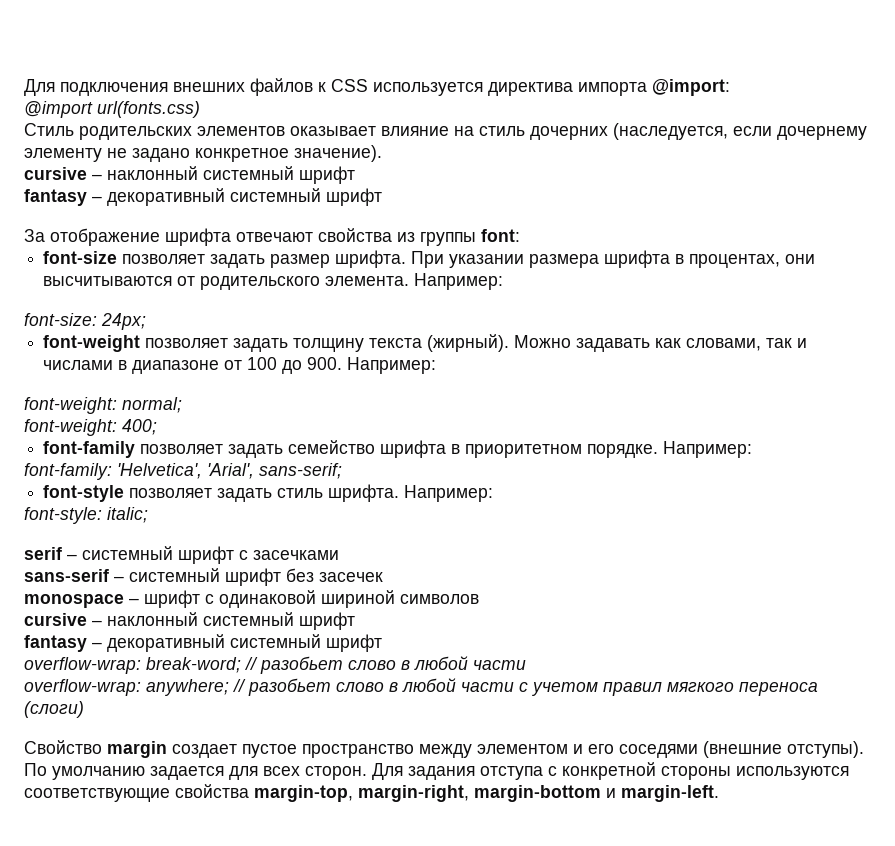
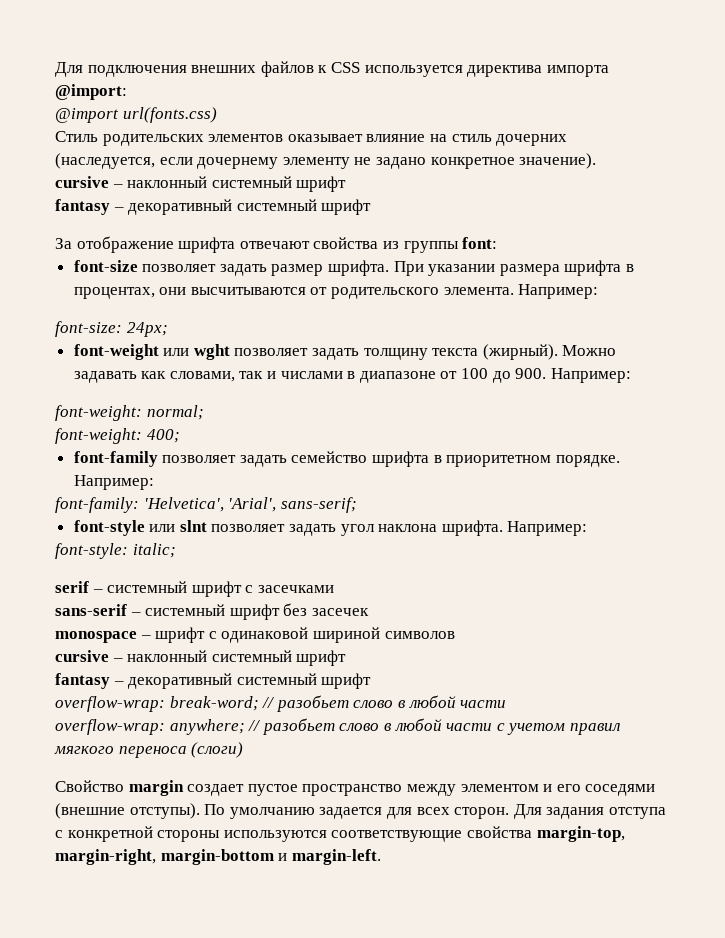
(141, 343) none -> [163,344,230,360] или wght
[129,488,324,502] позволяет задать стиль -> [149,520,438,536] или slnt позволяет задать угол наклона

